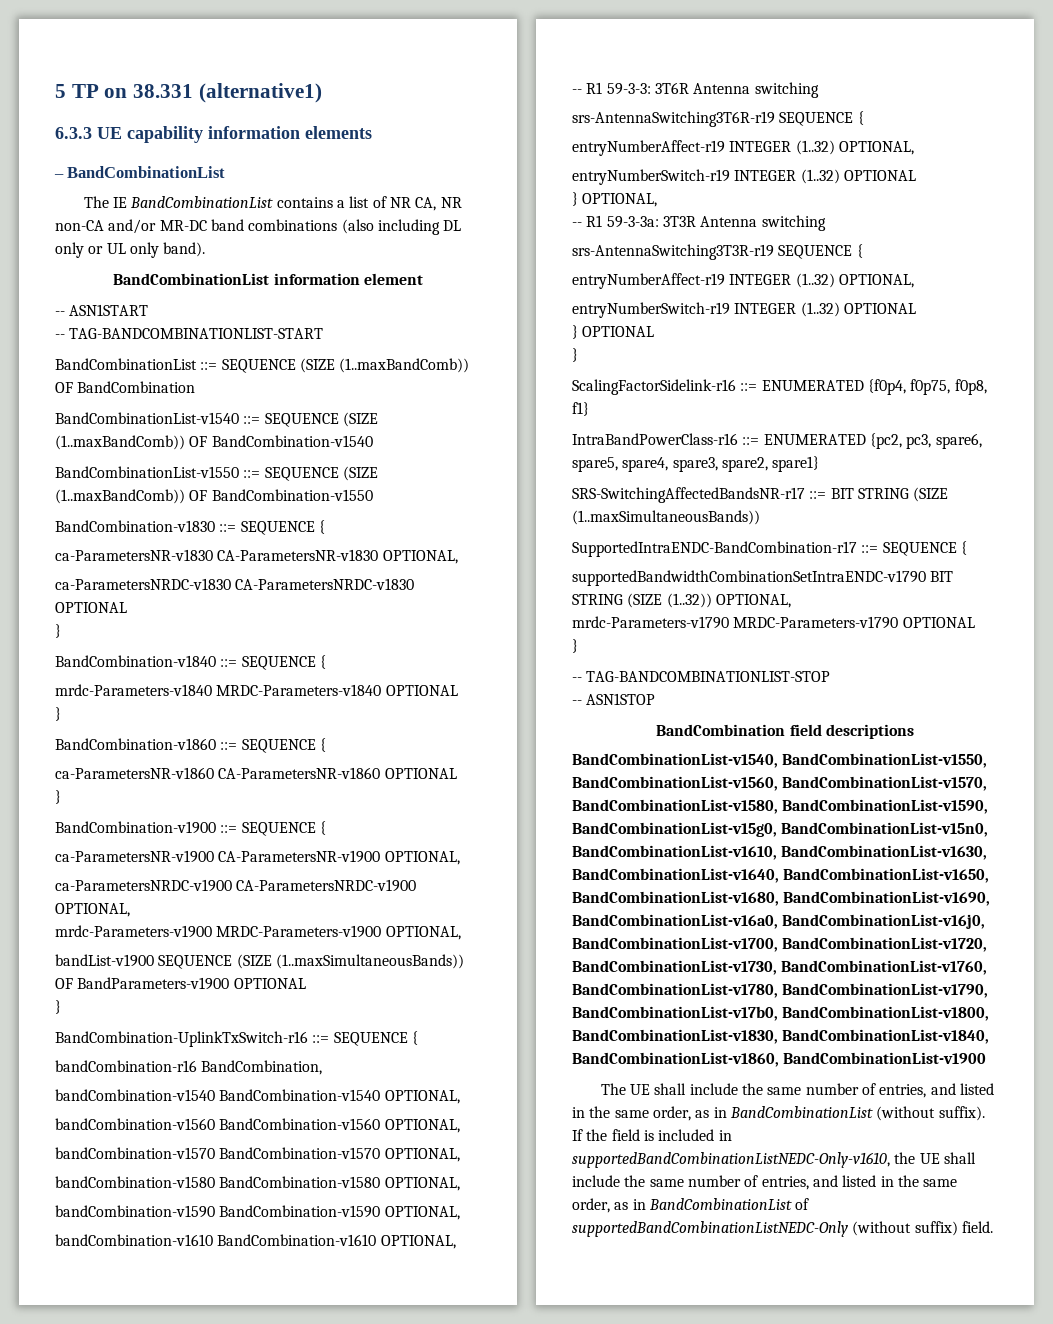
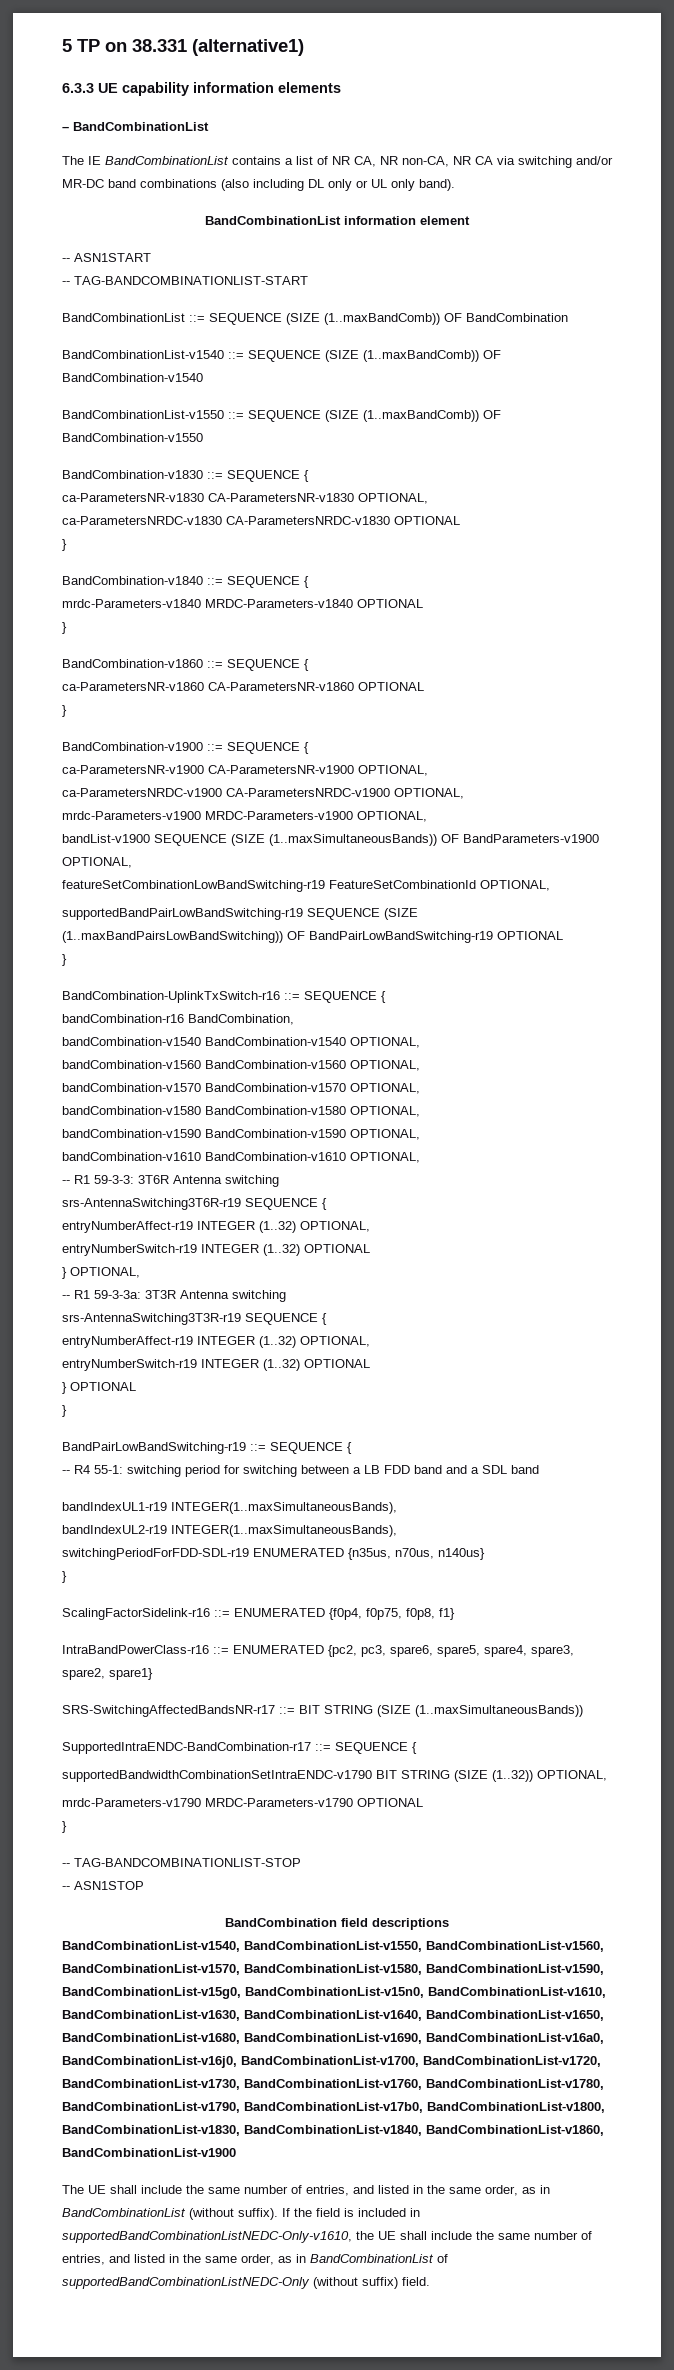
[55,220,104,231] non-CA -> [402,156,572,168] non-CA, NR CA via switching
(230, 983) none -> [62,857,132,868] [62,880,550,892] [62,908,418,920] [62,931,493,943] OPTIONAL, // featureSetCombinationLowBandSwitching-r19 FeatureSetCombinationId OPTIONAL, // supportedBandPairLowBandSwitching-r19 SEQUENCE (SIZE (1..maxBandPairsLowBandSwitching)) OF BandPairLowBandSwitching-r19
(578, 355) none -> [62,1442,352,1454] [62,1465,539,1477] [62,1502,397,1514] [62,1525,397,1537] [62,1548,485,1560] [62,1571,67,1583] // BandPairLowBandSwitching-r19 ::= SEQUENCE { // -- R4 55-1: switching period for switching between a LB FDD band and a SDL band // bandIndexUL1-r19 INTEGER(1..maxSimultaneousBands), // bandIndexUL2-r19 INTEGER(1..maxSimultaneousBands), // switchingPeriodForFDD-SDL-r19 ENUMERATED {n35us, n70us, n140us} // }

